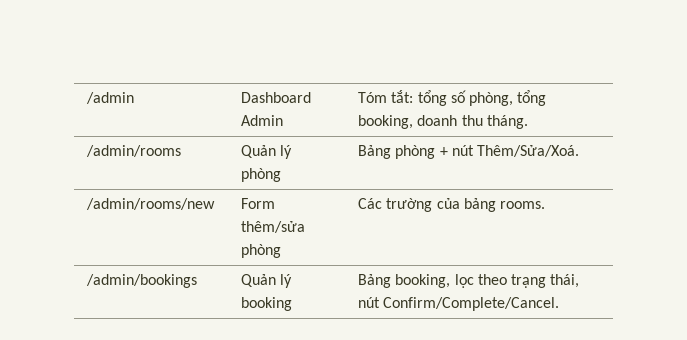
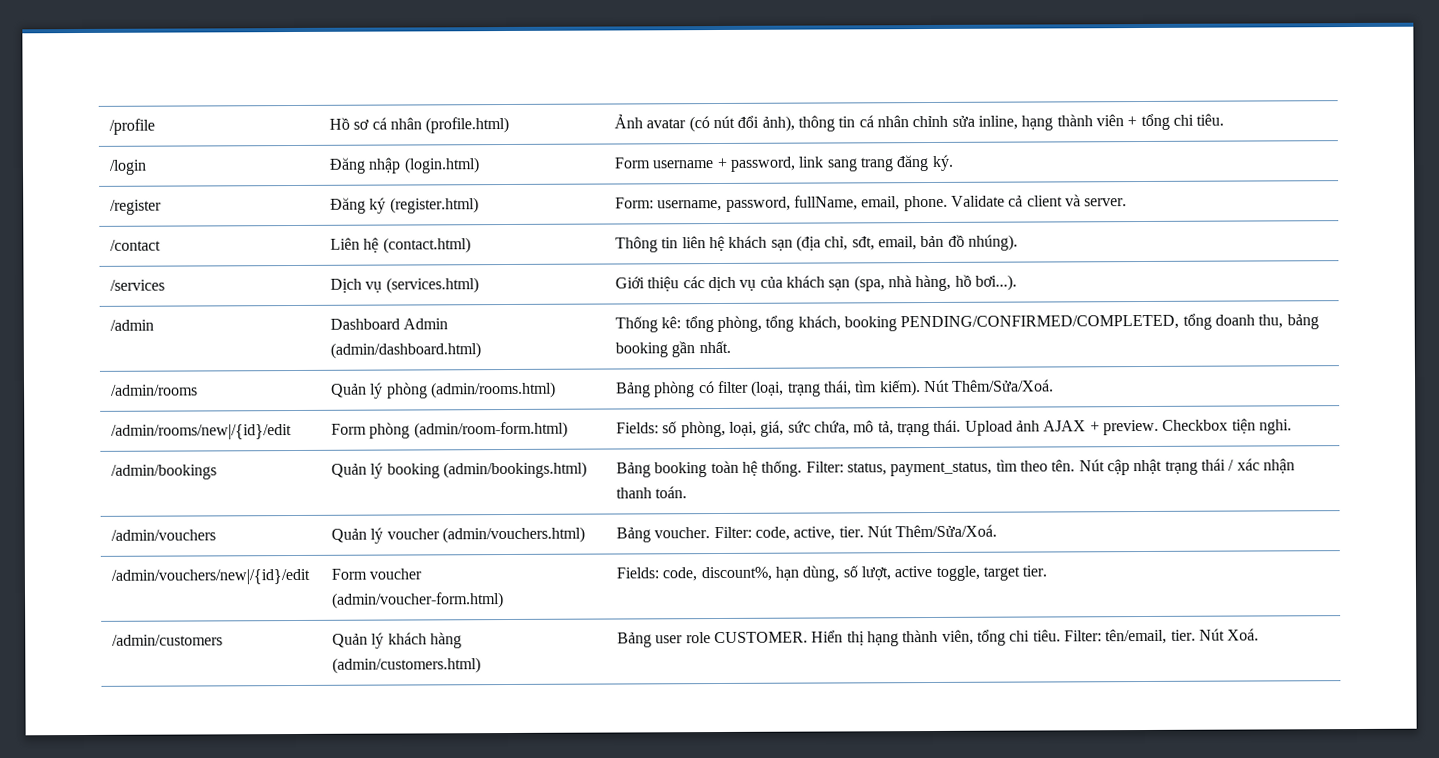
[86,92,135,104] [241,92,312,103] [241,115,284,126] [358,90,547,106] [358,115,528,129] /admin | Dashboard Admin | Tóm tắt: tổng số phòng, tổng booking, doanh thu tháng. -> [109,118,156,135] [329,116,510,134] [614,113,1225,133] [109,159,148,175] [329,157,480,174] [614,154,954,172] [110,199,163,215] [330,197,479,214] [615,194,1128,212] [110,239,162,251] [330,237,471,254] [615,234,1018,253] [110,279,166,291] [330,277,479,294] [615,274,1017,292] [110,319,155,331] [330,318,449,330] [330,342,482,359] [615,313,1319,333] [615,340,731,358] /profile | Hồ sơ cá nhân (profile.html) | Ảnh avatar (có nút đổi ảnh), thông tin cá nhân chỉnh sửa inline, hạng thành viên + tổng chi tiêu. // /login | Đăng nhập (login.html) | Form username + password, link sang trang đăng ký. // /register | Đăng ký (register.html) | Form: username, password, fullName, email, phone. Validate cả client và server. // /contact | Liên hệ (contact.html) | Thông tin liên hệ khách sạn (địa chỉ, sđt, email, bản đồ nhúng). // /services | Dịch vụ (services.html) | Giới thiệu các dịch vụ của khách sạn (spa, nhà hàng, hồ bơi...). // /admin | Dashboard Admin (admin/dashboard.html) | Thống kê: tổng phòng, tổng khách, booking PENDING/CONFIRMED/COMPLETED, tổng doanh thu, bảng booking gần nhất.
(282, 175) none -> [431,381,557,399] (admin/rooms.html)
[439,145,580,157] [86,198,216,210] [241,198,276,209] [241,221,306,233] [241,244,282,258] [358,198,546,212] + nút Thêm/Sửa/Xoá. // /admin/rooms/new | Form thêm/sửa phòng | Các trường của bảng rooms. -> [698,379,1055,397] [111,424,293,440] [331,421,568,439] [616,418,1292,438] có filter (loại, trạng thái, tìm kiếm). Nút Thêm/Sửa/Xoá. // /admin/rooms/new|/{id}/edit | Form phòng (admin/room-form.html) | Fields: số phòng, loại, giá, sức chứa, mô tả, trạng thái. Upload ảnh AJAX + preview. Checkbox tiện nghi.
[358,274,580,288] [358,297,560,311] | Bảng booking, lọc theo trạng thái, nút Confirm/Complete/Cancel. -> [443,461,588,479] [616,458,1295,478] [616,486,688,499] [111,529,217,541] [331,526,586,544] [616,524,998,543] [111,568,311,585] [331,568,423,580] [332,592,505,609] [616,565,1048,582] [112,634,224,646] [332,632,463,649] [332,657,482,674] [617,628,1260,648] (admin/bookings.html) | Bảng booking toàn hệ thống. Filter: status, payment_status, tìm theo tên. Nút cập nhật trạng thái / xác nhận thanh toán. // /admin/vouchers | Quản lý voucher (admin/vouchers.html) | Bảng voucher. Filter: code, active, tier. Nút Thêm/Sửa/Xoá. // /admin/vouchers/new|/{id}/edit | Form voucher (admin/voucher-form.html) | Fields: code, discount%, hạn dùng, số lượt, active toggle, target tier. // /admin/customers | Quản lý khách hàng (admin/customers.html) | Bảng user role CUSTOMER. Hiển thị hạng thành viên, tổng chi tiêu. Filter: tên/email, tier. Nút Xoá.

